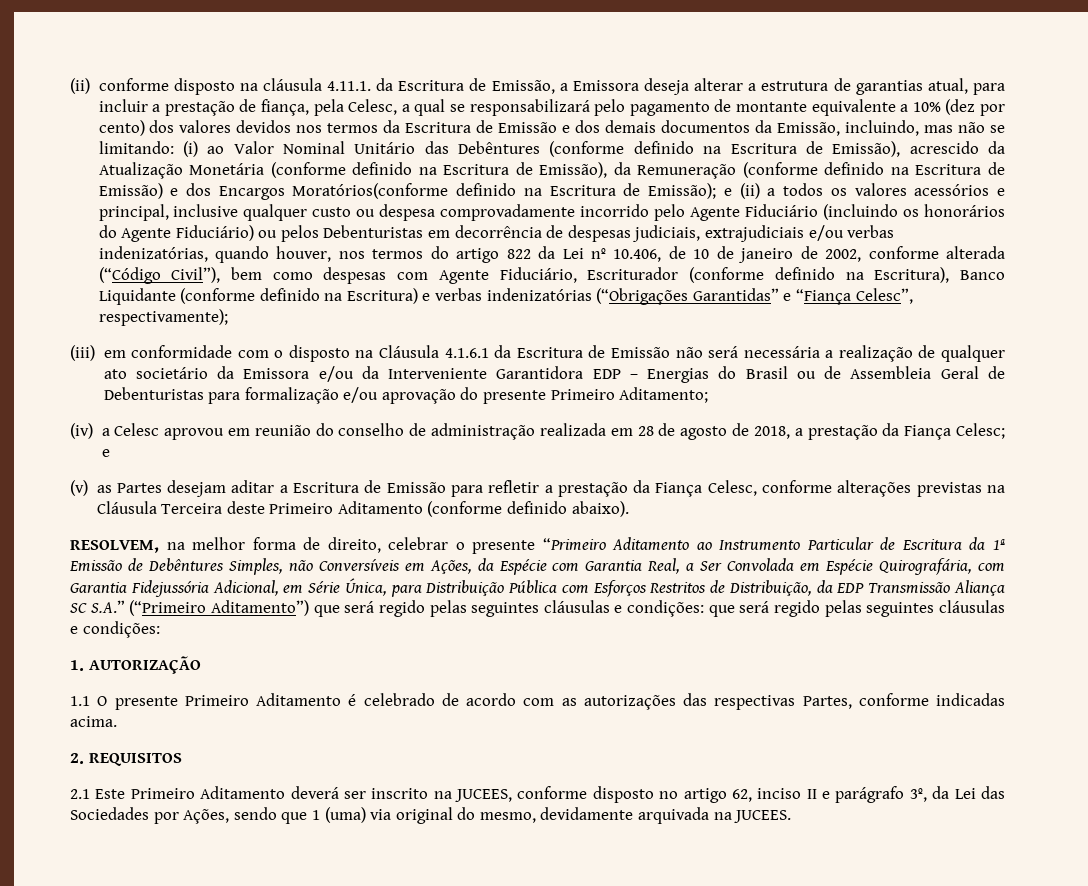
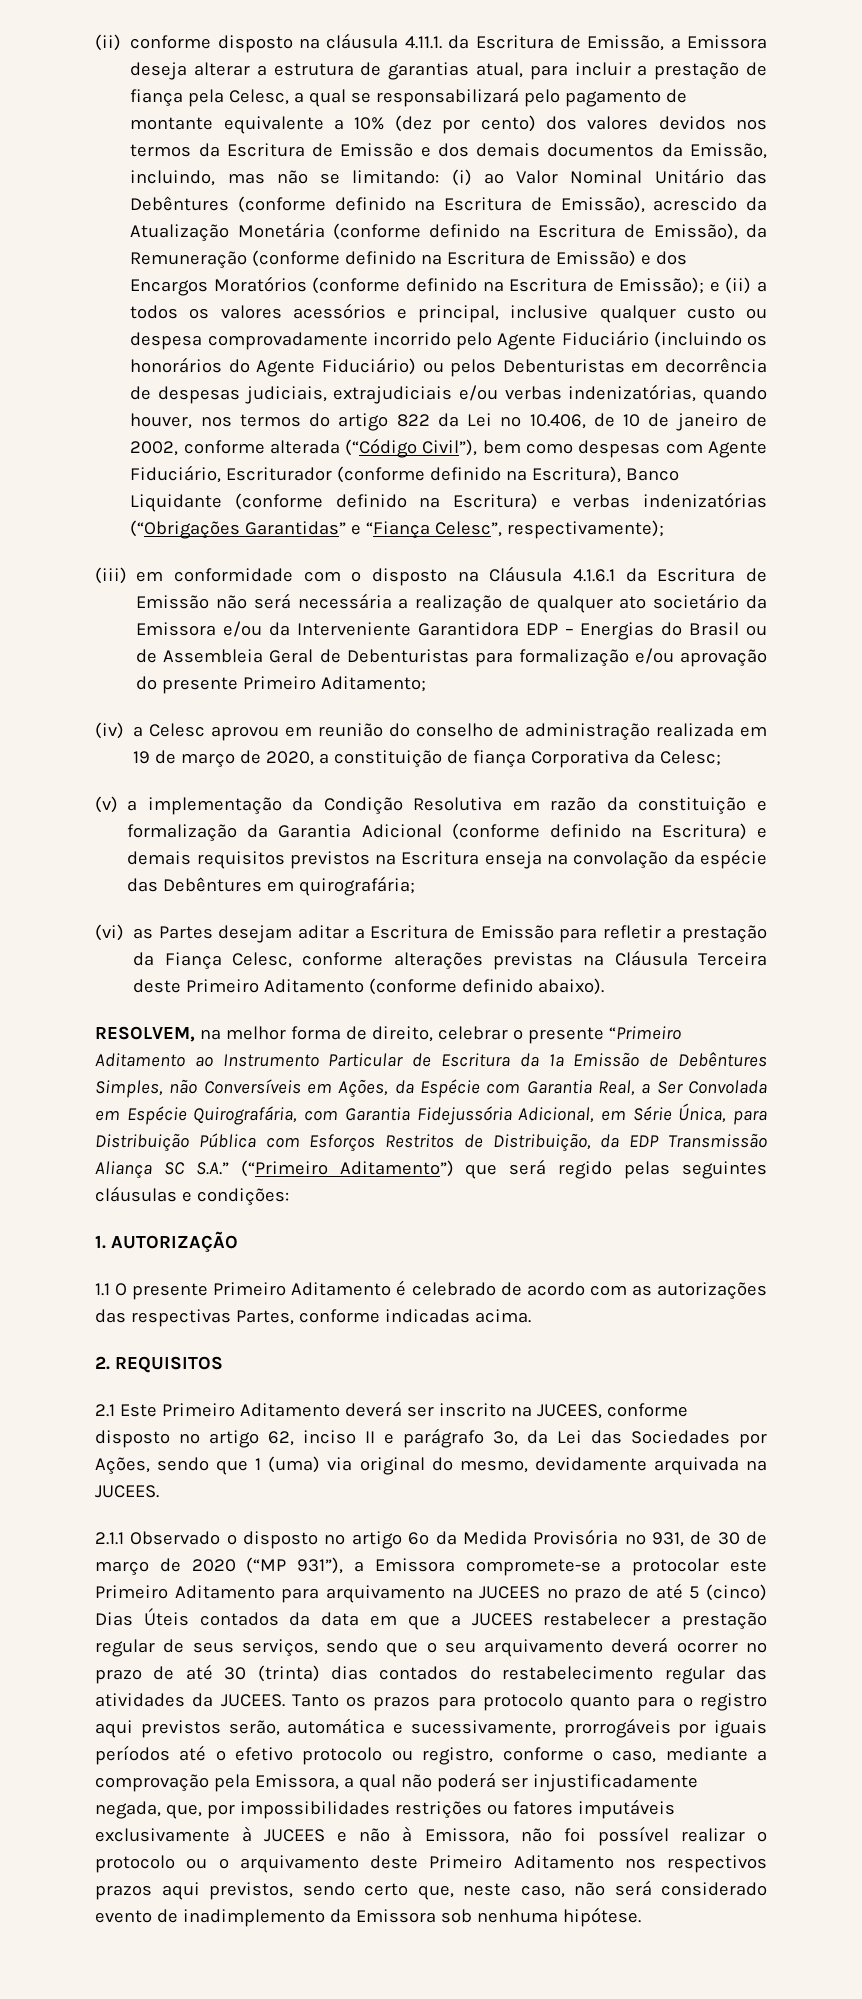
[260,99,309,116] fiança, -> [130,89,184,107] fiança
[292,183,449,199] Moratórios(conforme -> [213,276,401,294] Moratórios (conforme
[637,423,1006,440] [101,449,110,457] [70,480,88,496] 28 de agosto de 2018, a prestação da Fiança Celesc; e // (v) -> [133,750,722,768] [95,796,767,815] [127,823,767,842] [127,849,767,869] [127,876,416,896] [95,924,124,941] 19 de março de 2020, a constituição de fiança Corporativa da Celesc; // (v) a implementação da Condição Resolutiva em razão da constituição e formalização da Garantia Adicional (conforme definido na Escritura) e demais requisitos previstos na Escritura enseja na convolação da espécie das Debêntures em quirografária; // (vi)
[708,600,1005,617] [70,621,160,638] que será regido pelas seguintes cláusulas e condições: -> (289, 1197) none
(792, 816) none -> [95,1529,767,1549] [95,1557,767,1576] [95,1583,767,1603] [95,1608,767,1630] [95,1637,767,1657] [95,1664,767,1684] [95,1693,767,1711] [95,1718,767,1738] [95,1745,767,1765] [95,1772,698,1792] [95,1799,675,1819] [95,1826,767,1846] [95,1855,767,1873] [95,1880,767,1900] [95,1907,641,1927] // 2.1.1 Observado o disposto no artigo 6º da Medida Provisória nº 931, de 30 de março de 2020 (“MP 931”), a Emissora compromete-se a protocolar este Primeiro Aditamento para arquivamento na JUCEES no prazo de até 5 (cinco) Dias Úteis contados da data em que a JUCEES restabelecer a prestação regular de seus serviços, sendo que o seu arquivamento deverá ocorrer no prazo de até 30 (trinta) dias contados do restabelecimento regular das atividades da JUCEES. Tanto os prazos para protocolo quanto para o registro aqui previstos serão, automática e sucessivamente, prorrogáveis por iguais períodos até o efetivo protocolo ou registro, conforme o caso, mediante a comprovação pela Emissora, a qual não poderá ser injustificadamente negada, que, por impossibilidades restrições ou fatores imputáveis exclusivamente à JUCEES e não à Emissora, não foi possível realizar o protocolo ou o arquivamento deste Primeiro Aditamento nos respectivos prazos aqui previstos, sendo certo que, neste caso, não será considerado evento de inadimplemento da Emissora sob nenhuma hipótese.

